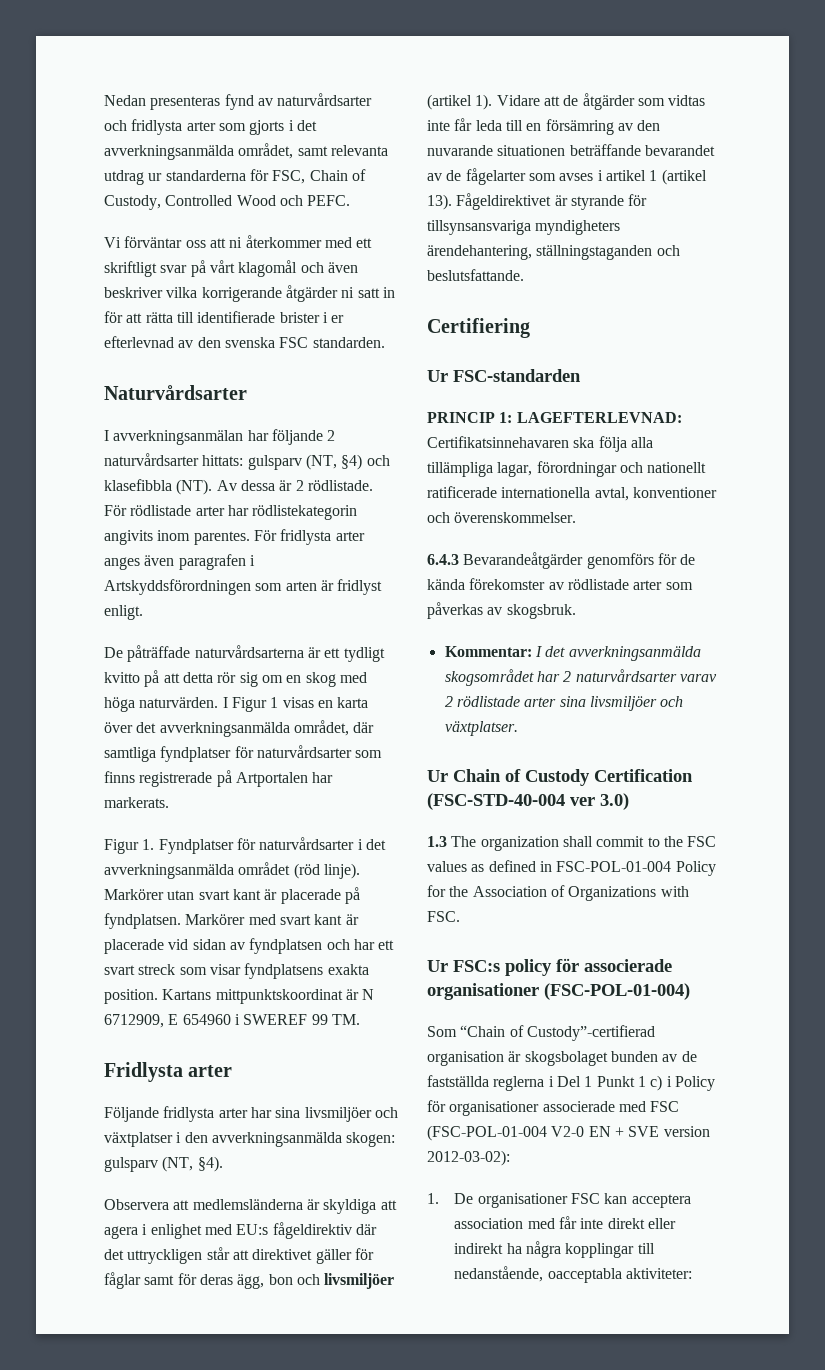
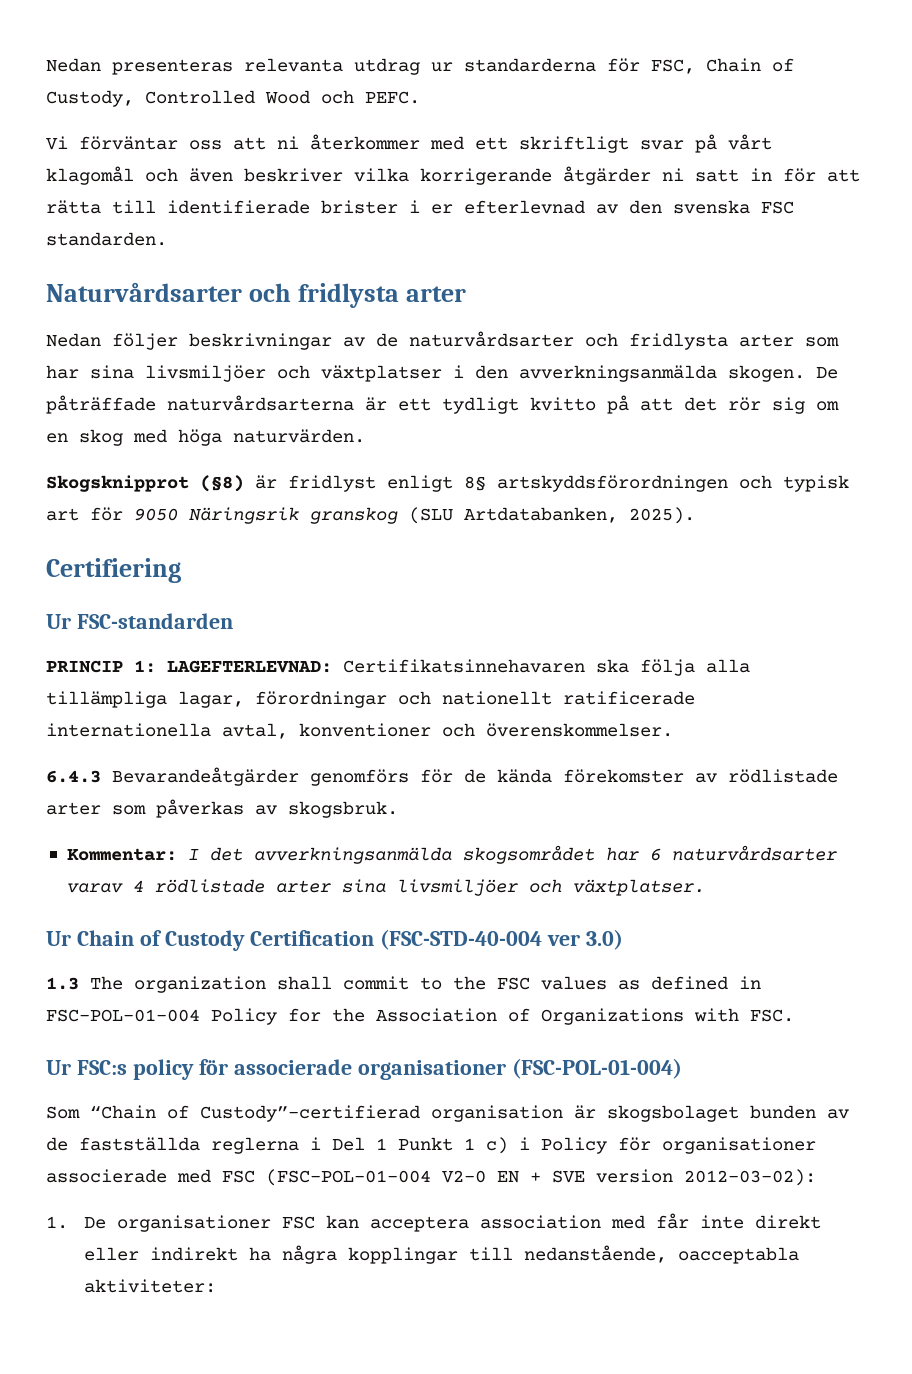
[224,93,373,110] [104,119,317,135] [104,143,328,160] fynd av naturvårdsarter och fridlysta arter som gjorts i det avverkningsanmälda området, samt -> (233, 67) none
[104,429,336,445] [104,453,390,470] [104,479,373,495] [104,505,358,520] [104,529,365,545] [104,554,255,570] [104,579,383,595] [104,605,143,620] // I avverkningsanmälan har följande 2 naturvårdsarter hittats: gulsparv (NT, §4) och klasefibbla (NT). Av dessa är 2 rödlistade. För rödlistade arter har rödlistekategorin angivits inom parentes. För fridlysta arter anges även paragrafen i Artskyddsförordningen som arten är fridlyst enligt. // -> [248,283,466,308] [46,331,839,350] [46,365,805,382] och fridlysta arter // Nedan följer beskrivningar av de naturvårdsarter och fridlysta arter som har sina livsmiljöer och växtplatser i den avverkningsanmälda skogen.
[182,672,213,683] detta -> [684,397,717,411] det
[222,697,369,712] [104,720,375,737] [104,745,383,762] [104,770,334,787] [104,797,169,808] [104,837,386,854] [104,862,360,879] [104,887,360,904] [104,913,359,929] [104,938,395,954] [104,963,369,979] [104,989,375,1004] [104,1014,360,1028] [104,1062,233,1082] [104,1106,398,1122] [104,1132,396,1147] [104,1156,223,1172] [104,1199,397,1214] [104,1222,377,1239] [104,1247,374,1264] [104,1272,395,1289] [427,93,706,110] [427,118,661,135] [427,144,715,156] [427,168,707,185] [427,193,648,210] [427,220,621,235] [427,245,680,260] [427,269,524,281] I Figur 1 visas en karta över det avverkningsanmälda området, där samtliga fyndplatser för naturvårdsarter som finns registrerade på Artportalen har markerats. // Figur 1. Fyndplatser för naturvårdsarter i det avverkningsanmälda området (röd linje). Markörer utan svart kant är placerade på fyndplatsen. Markörer med svart kant är placerade vid sidan av fyndplatsen och har ett svart streck som visar fyndplatsens exakta position. Kartans mittpunktskoordinat är N 6712909, E 654960 i SWEREF 99 TM. // Fridlysta arter // Följande fridlysta arter har sina livsmiljöer och växtplatser i den avverkningsanmälda skogen: gulsparv (NT, §4). // Observera att medlemsländerna är skyldiga att agera i enlighet med EU:s fågeldirektiv där det uttryckligen står att direktivet gäller för fåglar samt för deras ägg, bon och livsmiljöer (artikel 1). Vidare att de åtgärder som vidtas inte får leda till en försämring av den nuvarande situationen beträffande bevarandet av de fågelarter som avses i artikel 1 (artikel 13). Fågeldirektivet är styrande för tillsynsansvariga myndigheters ärendehantering, ställningstaganden och beslutsfattande. -> [46,475,849,492] [46,507,695,524] // Skogsknipprot (§8) är fridlyst enligt 8§ artskyddsförordningen och typisk art för 9050 Näringsrik granskog (SLU Artdatabanken, 2025).
[563,671,572,682] 2 -> [649,848,661,861] 6
[444,696,453,707] 2 -> [132,880,144,892] 4

